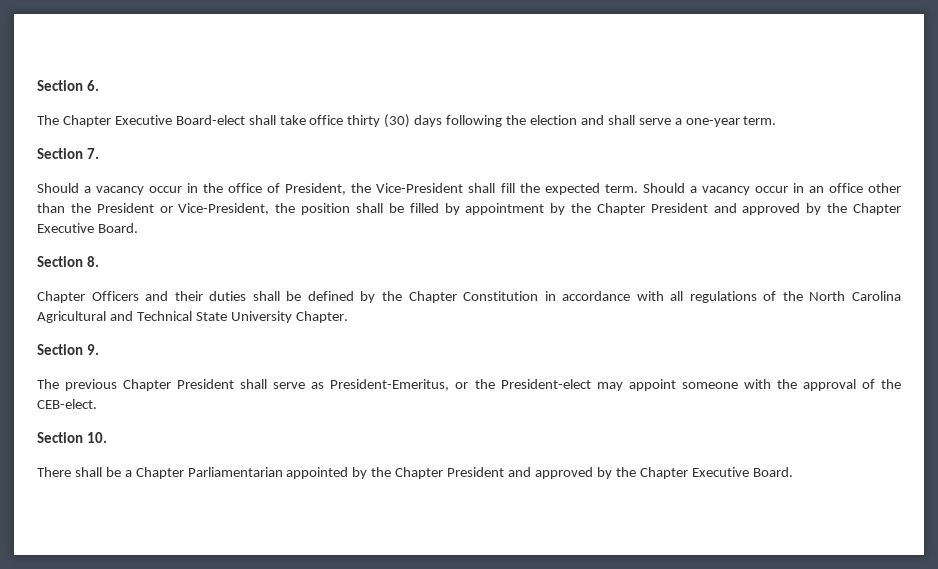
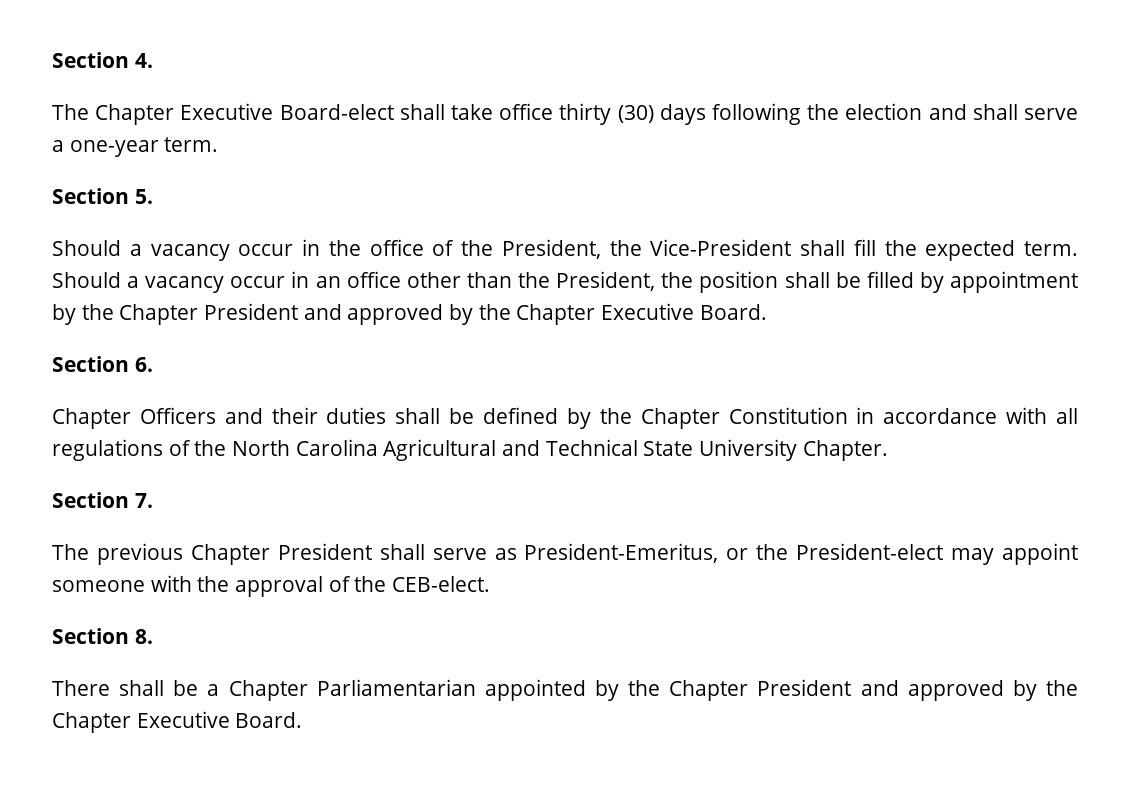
[37,80,99,91] Section 6. -> [52,52,153,68] Section 4.
[86,148,99,159] 7. -> [134,189,153,204] 5.
(281, 188) none -> [461,240,493,256] the
[96,203,270,215] President or Vice-President, -> [556,271,656,291] President,
[86,256,99,267] 8. -> [134,357,153,372] 6.
[86,344,99,355] 9. -> [134,493,153,508] 7.
[86,432,107,443] 10. -> [134,629,153,644] 8.

